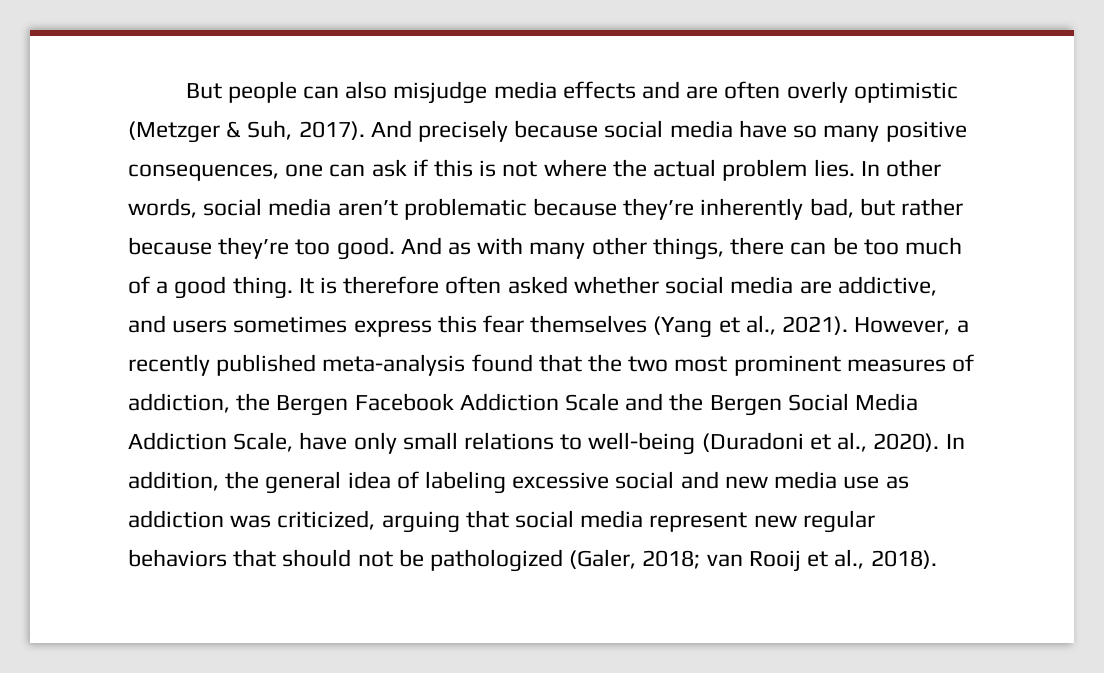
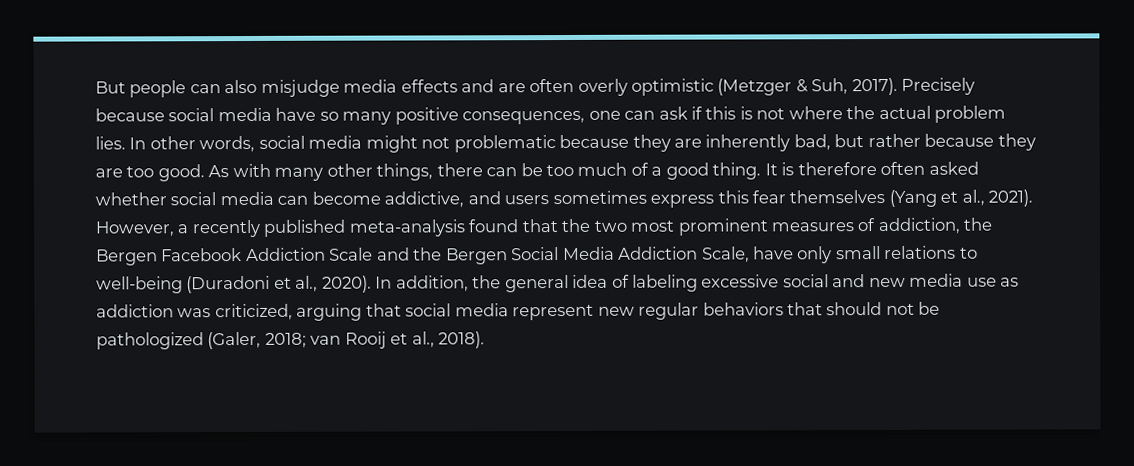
[370,120,509,142] And precisely -> [901,77,976,95] Precisely
[337,198,695,220] aren’t problematic because they’re -> [365,134,703,153] might not problematic because they are
[218,237,472,260] they’re too good. And as -> [997,133,1036,151] [95,164,230,182] they are too good. As
[799,281,832,294] are -> [277,191,381,205] can become

